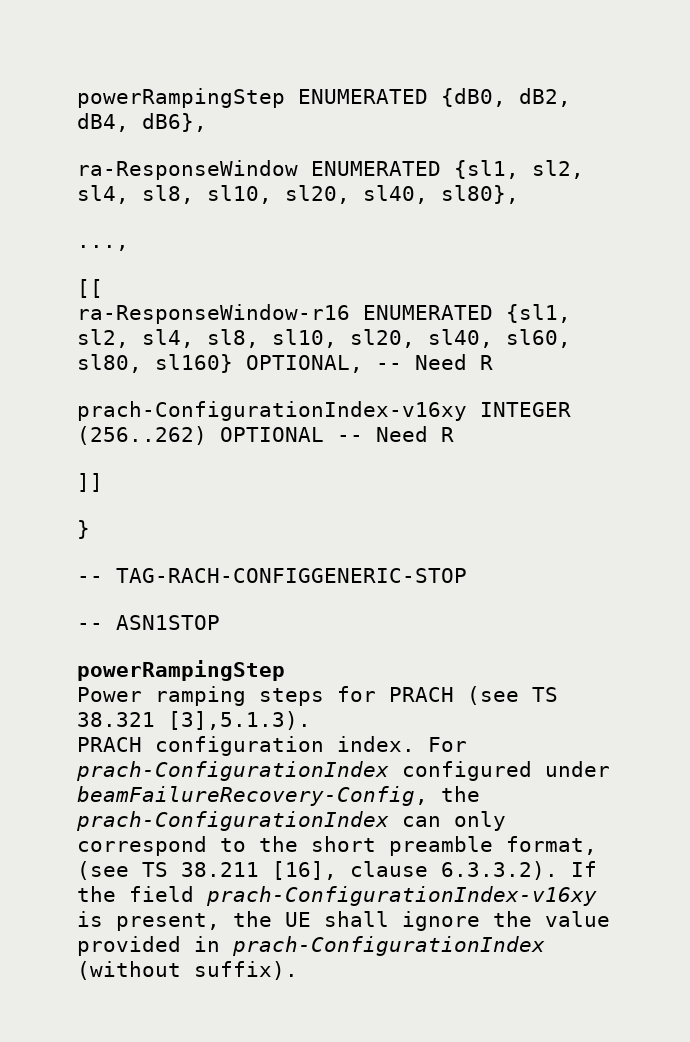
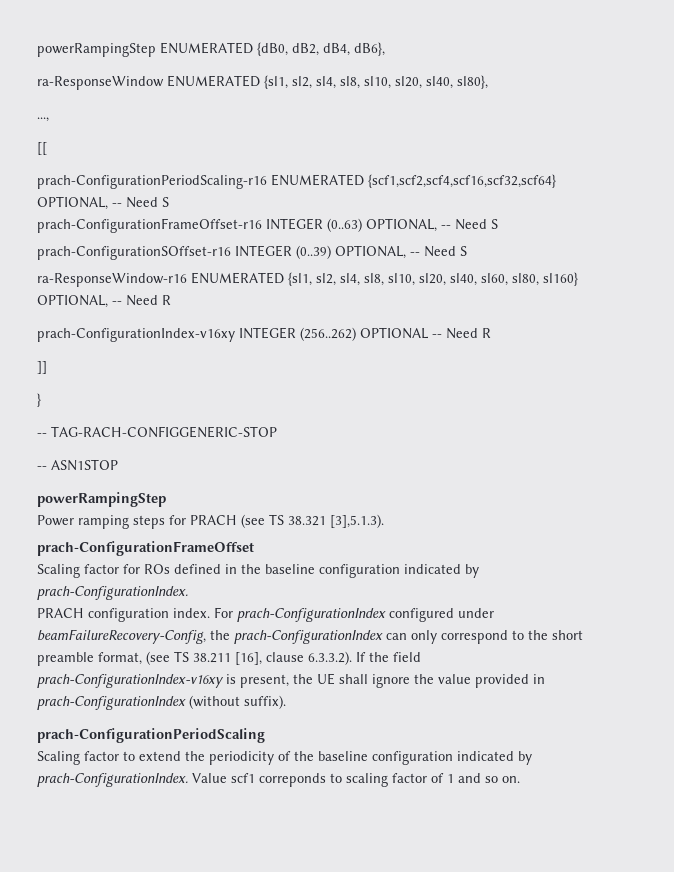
(103, 288) none -> [37,174,556,189] [37,196,169,210] [37,218,498,233] [37,245,467,260] // prach-ConfigurationPeriodScaling-r16 ENUMERATED {scf1,scf2,scf4,scf16,scf32,scf64} OPTIONAL, -- Need S // prach-ConfigurationFrameOffset-r16 INTEGER (0..63) OPTIONAL, -- Need S // prach-ConfigurationSOffset-r16 INTEGER (0..39) OPTIONAL, -- Need S
(311, 720) none -> [37,541,254,556] [37,564,479,578] [37,586,188,600] // prach-ConfigurationFrameOffset // Scaling factor for ROs defined in the baseline configuration indicated by prach-ConfigurationIndex.
(298, 970) none -> [37,728,265,743] [37,751,532,765] [37,773,520,787] // prach-ConfigurationPeriodScaling // Scaling factor to extend the periodicity of the baseline configuration indicated by prach-ConfigurationIndex. Value scf1 correponds to scaling factor of 1 and so on.

